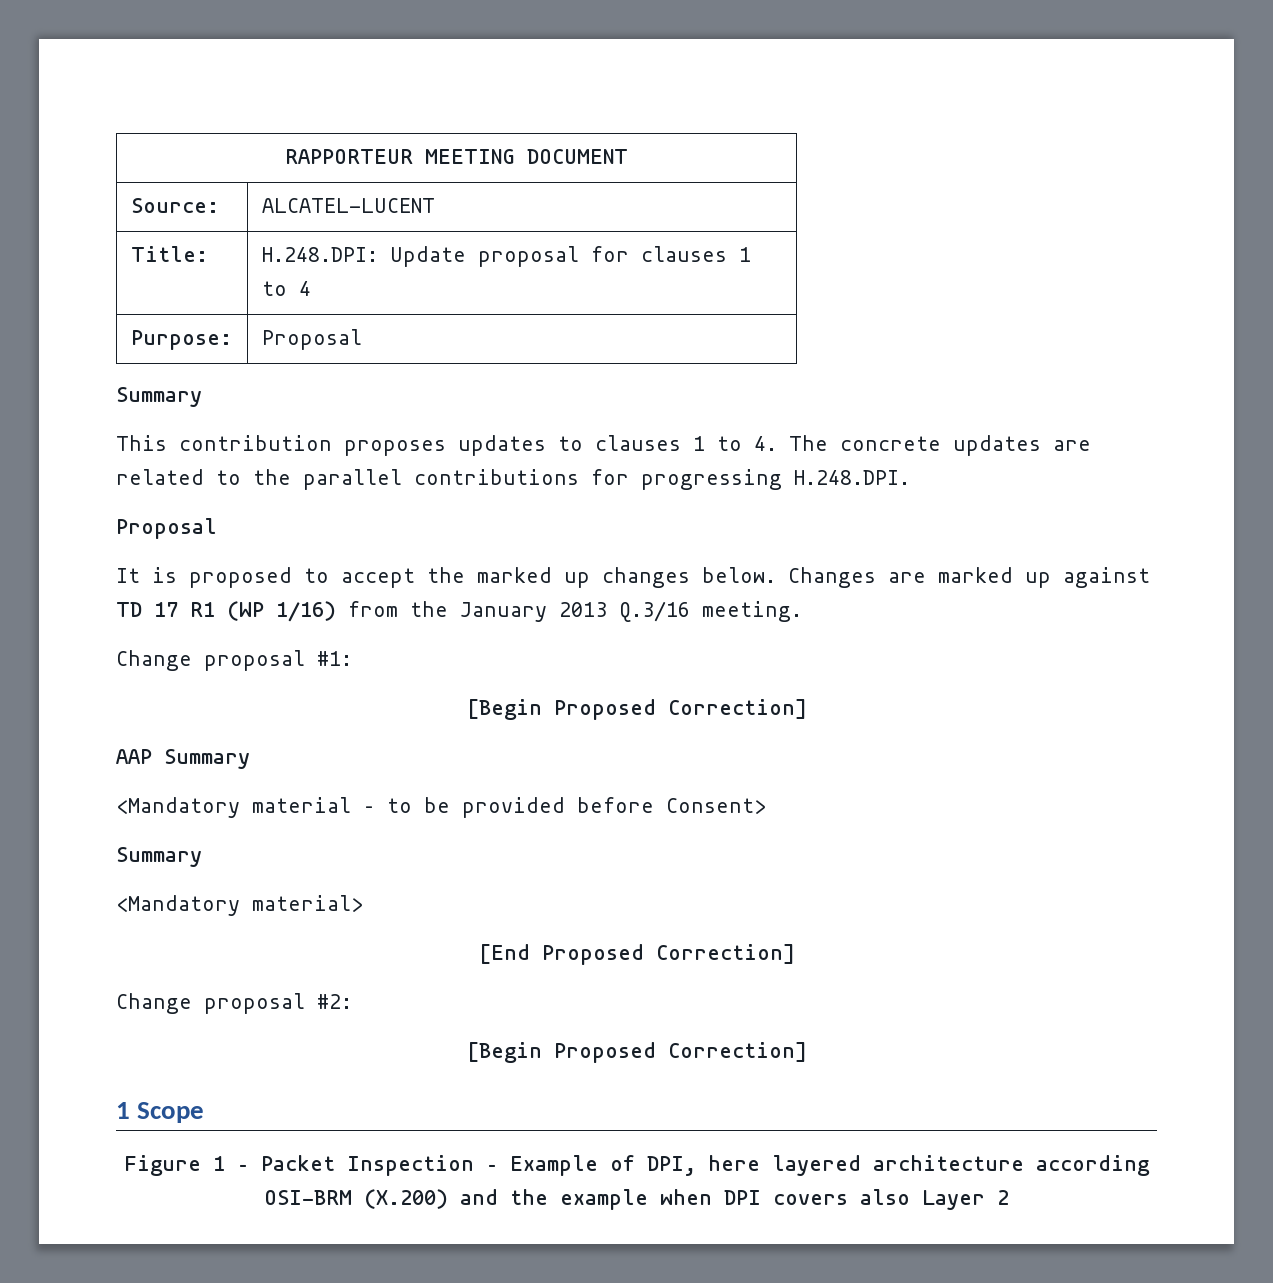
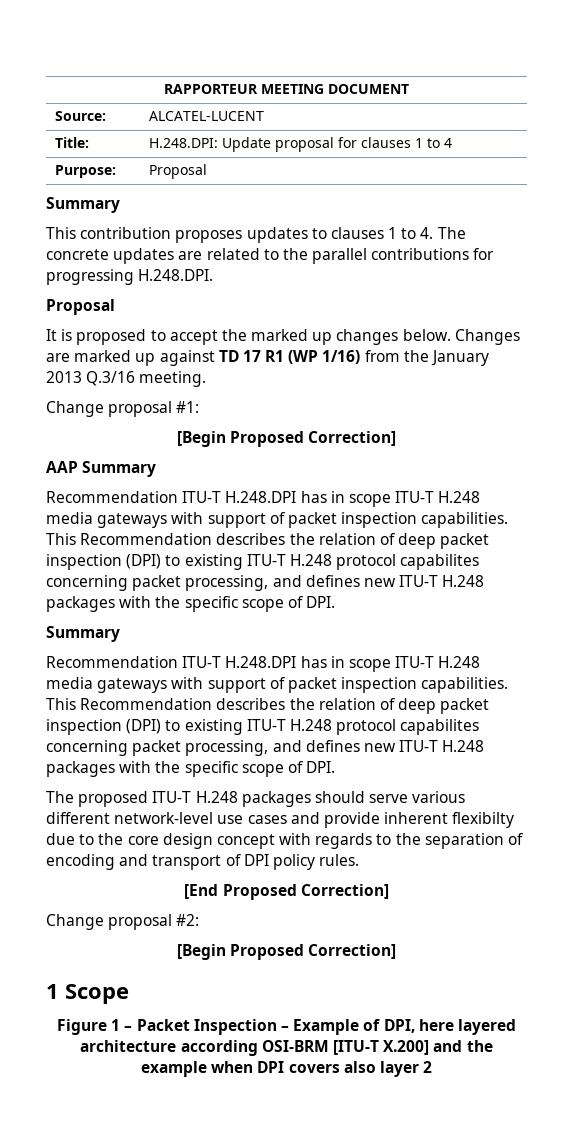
[116,797,766,818] [116,847,202,867] [116,895,363,916] <Mandatory material – to be provided before Consent> // Summary // <Mandatory material> -> [46,491,481,507] [46,512,509,528] [46,533,490,549] [46,554,480,570] [46,575,485,591] [46,596,336,612] [46,626,120,642] [46,656,481,672] [46,677,509,693] [46,698,490,714] [46,719,480,735] [46,740,485,756] [46,761,336,777] [46,791,466,807] [46,812,515,828] [46,833,524,849] [46,854,360,870] Recommendation ITU-T H.248.DPI has in scope ITU-T H.248 media gateways with support of packet inspection capabilities. This Recommendation describes the relation of deep packet inspection (DPI) to existing ITU-T H.248 protocol capabilites concerning packet processing, and defines new ITU-T H.248 packages with the specific scope of DPI. // Summary // Recommendation ITU-T H.248.DPI has in scope ITU-T H.248 media gateways with support of packet inspection capabilities. This Recommendation describes the relation of deep packet inspection (DPI) to existing ITU-T H.248 protocol capabilites concerning packet processing, and defines new ITU-T H.248 packages with the specific scope of DPI. // The proposed ITU-T H.248 packages should serve various different network-level use cases and provide inherent flexibilty due to the core design concept with regards to the separation of encoding and transport of DPI policy rules.
[364,1189,448,1209] (X.200) -> [333,1040,430,1055] [ITU-T X.200]
[922,1190,985,1210] Layer -> [379,1061,419,1077] layer

